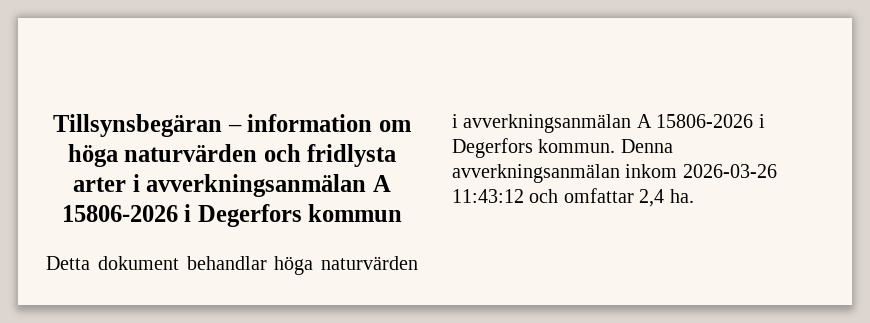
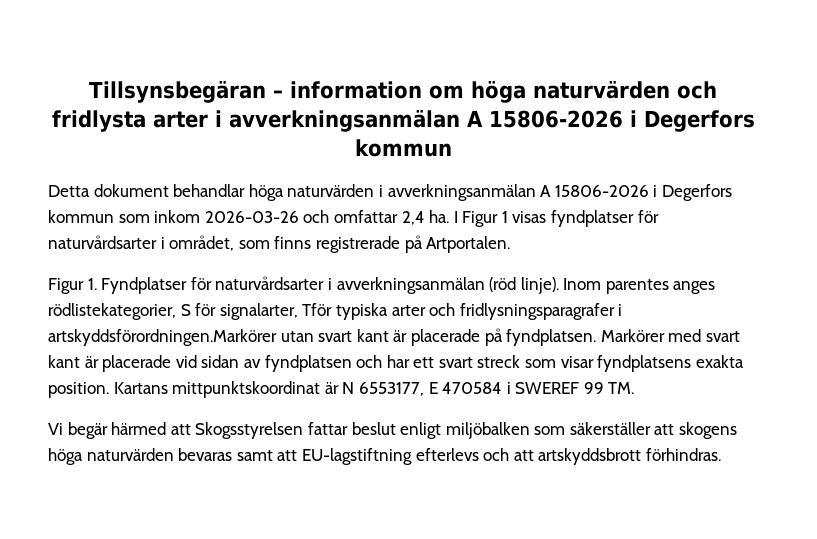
[538,139,673,153] [452,164,620,183] kommun. Denna avverkningsanmälan -> [48,210,150,223] kommun som
[452,189,524,203] 11:43:12 -> (299, 217) none
(694, 196) none -> [453,210,659,227] [48,235,511,253] [48,276,716,294] [48,303,623,320] [48,328,740,346] [48,355,744,372] [48,381,635,398] [48,422,738,439] [48,448,721,465] I Figur 1 visas fyndplatser för naturvårdsarter i området, som finns registrerade på Artportalen. // Figur 1. Fyndplatser för naturvårdsarter i avverkningsanmälan (röd linje). Inom parentes anges rödlistekategorier, S för signalarter, Tför typiska arter och fridlysningsparagrafer i artskyddsförordningen.Markörer utan svart kant är placerade på fyndplatsen. Markörer med svart kant är placerade vid sidan av fyndplatsen och har ett svart streck som visar fyndplatsens exakta position. Kartans mittpunktskoordinat är N 6553177, E 470584 i SWEREF 99 TM. // Vi begär härmed att Skogsstyrelsen fattar beslut enligt miljöbalken som säkerställer att skogens höga naturvärden bevaras samt att EU-lagstiftning efterlevs och att artskyddsbrott förhindras.

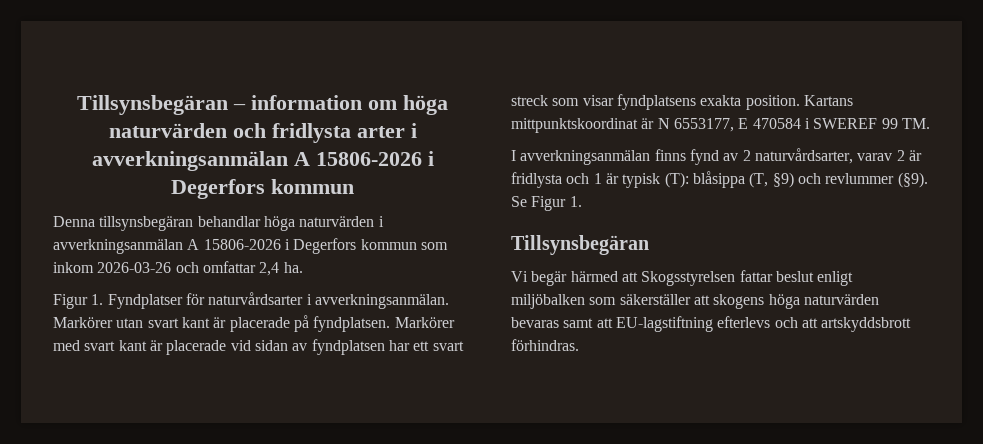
[48,184,169,197] Detta dokument -> [53,216,194,231] Denna tillsynsbegäran
[453,210,659,227] [48,235,511,253] I Figur 1 visas fyndplatser för naturvårdsarter i området, som finns registrerade på Artportalen. -> (303, 267) none
[336,277,716,294] [48,303,623,320] [48,329,277,346] avverkningsanmälan (röd linje). Inom parentes anges rödlistekategorier, S för signalarter, Tför typiska arter och fridlysningsparagrafer i artskyddsförordningen.Markörer -> [314,294,449,309] [53,317,113,328] avverkningsanmälan. Markörer
[356,355,383,368] och -> (385, 347) none
(635, 388) none -> [511,148,922,165] [511,171,928,188] [511,196,582,211] [511,235,649,255] // I avverkningsanmälan finns fynd av 2 naturvårdsarter, varav 2 är fridlysta och 1 är typisk (T): blåsippa (T, §9) och revlummer (§9). Se Figur 1. // Tillsynsbegäran

